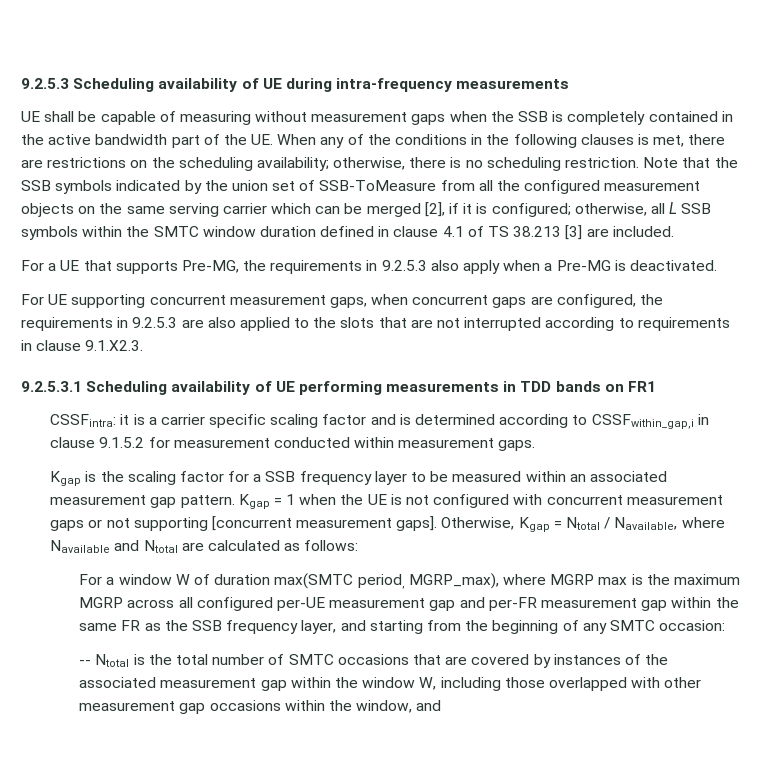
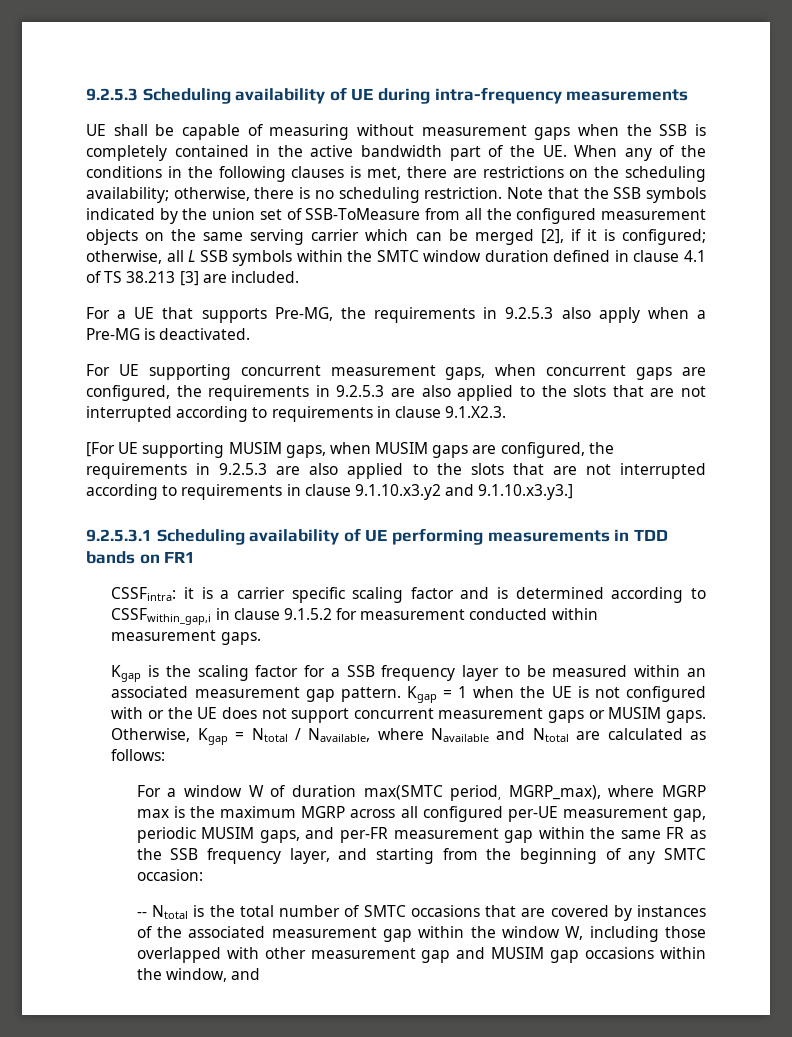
(144, 345) none -> [86,442,614,458] [86,463,706,479] [86,484,574,500] // [For UE supporting MUSIM gaps, when MUSIM gaps are configured, the requirements in 9.2.5.3 are also applied to the slots that are not interrupted according to requirements in clause 9.1.10.x3.y2 and 9.1.10.x3.y3.]
[546,495,723,505] [50,516,438,531] concurrent measurement gaps or not supporting [concurrent measurement gaps]. -> [148,707,706,723] or the UE does not support concurrent measurement gaps or MUSIM gaps.
[429,600,456,611] gap -> [673,809,707,822] [136,827,300,843] gap, periodic MUSIM gaps,
(206, 708) none -> [456,947,580,963] and MUSIM gap

